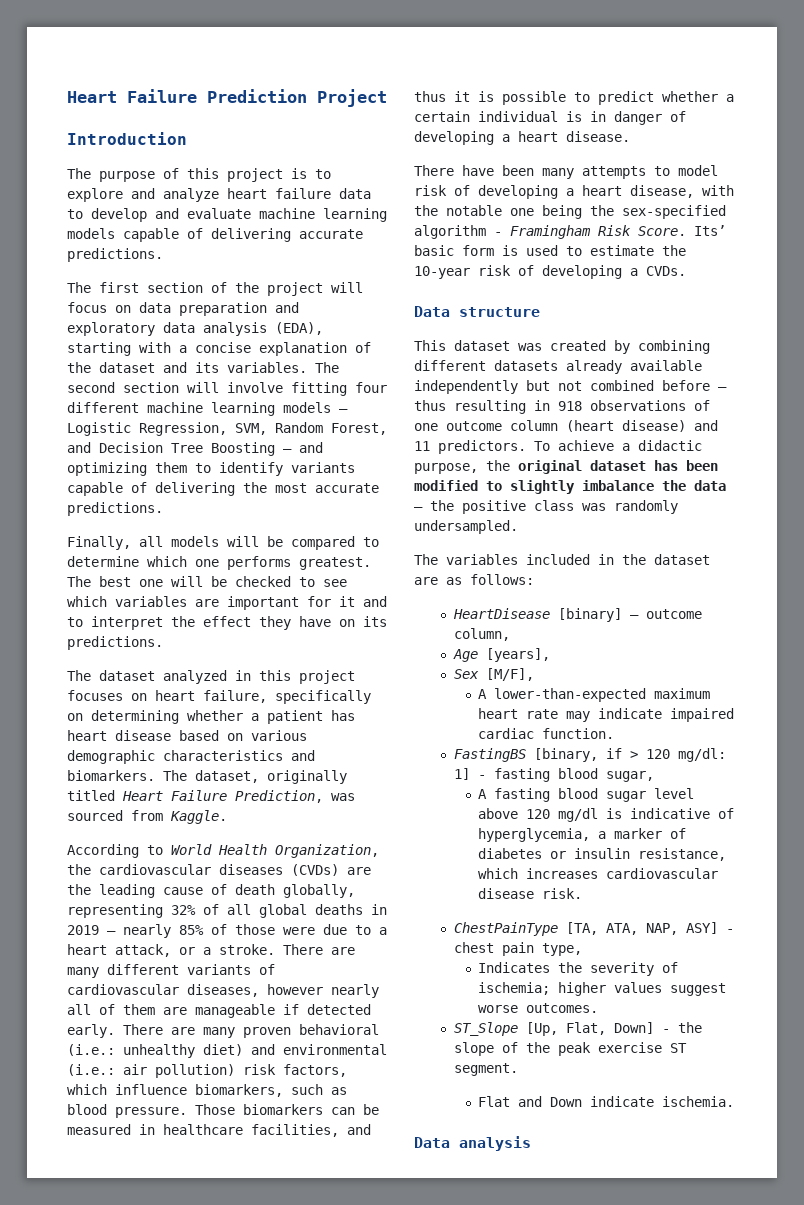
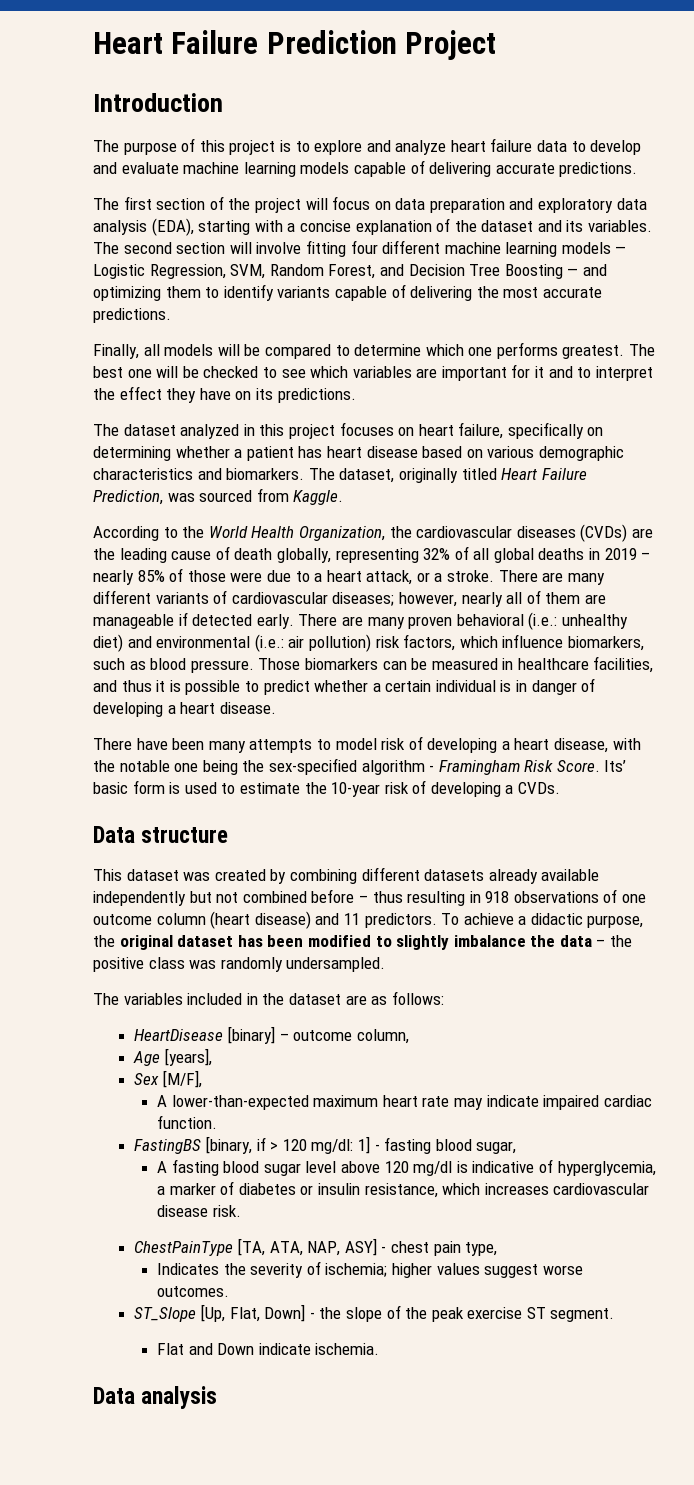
(163, 850) none -> [182,526,205,538] the
[187,984,323,997] diseases, however -> [332,592,457,607] diseases; however,

